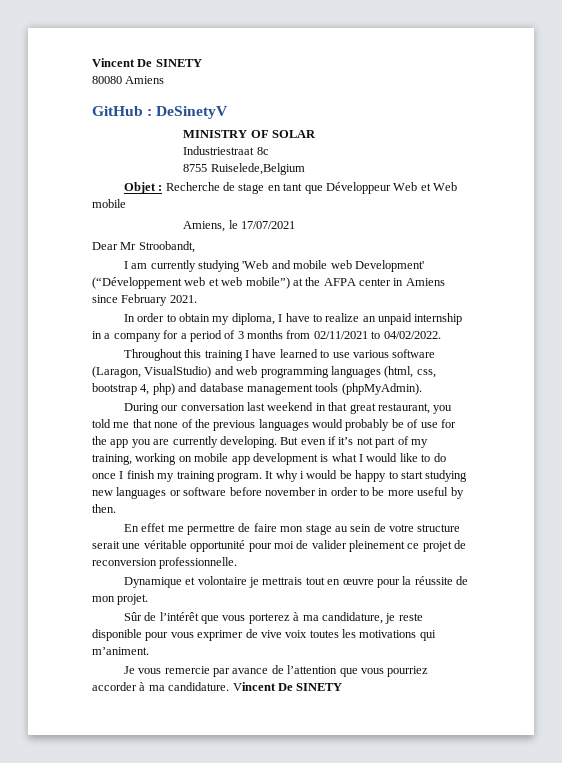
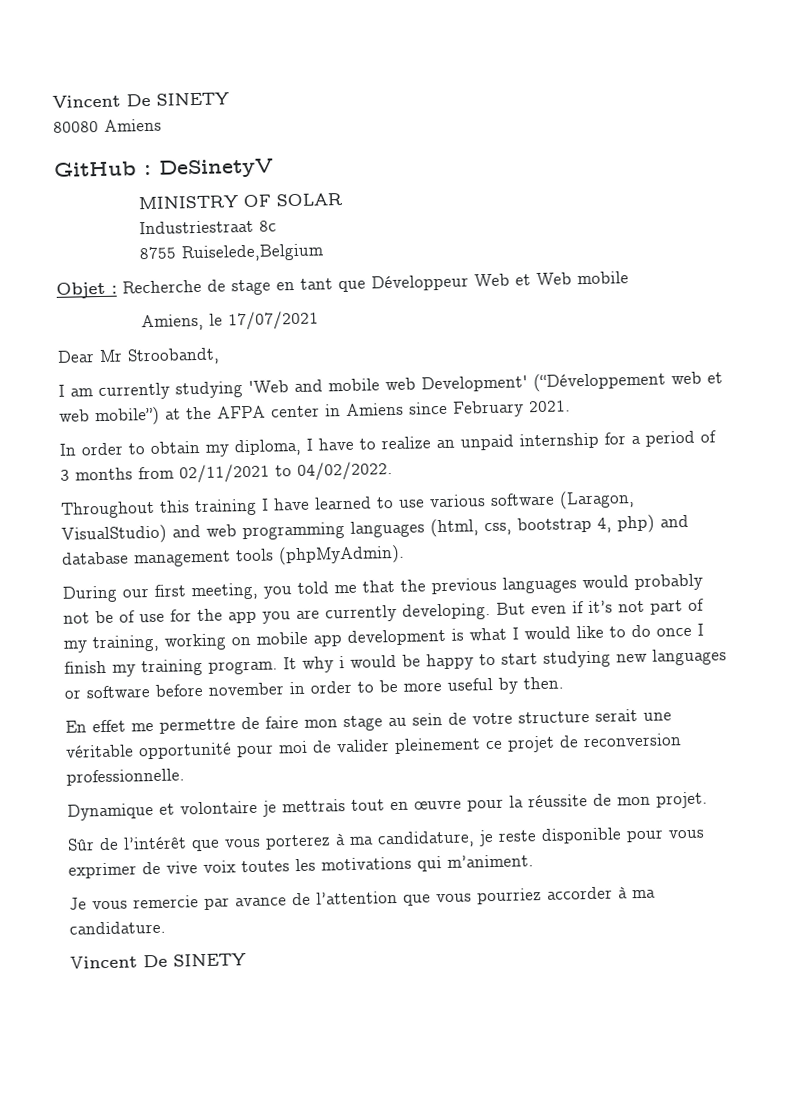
[92,331,161,342] in a company -> (599, 441) none
[180,402,430,414] conversation last weekend in that great restaurant, -> [154,582,259,601] first meeting,
[154,419,193,428] none of -> (395, 586) none
(390, 425) none -> [63,612,90,624] not
(230, 686) none -> (166, 927) //

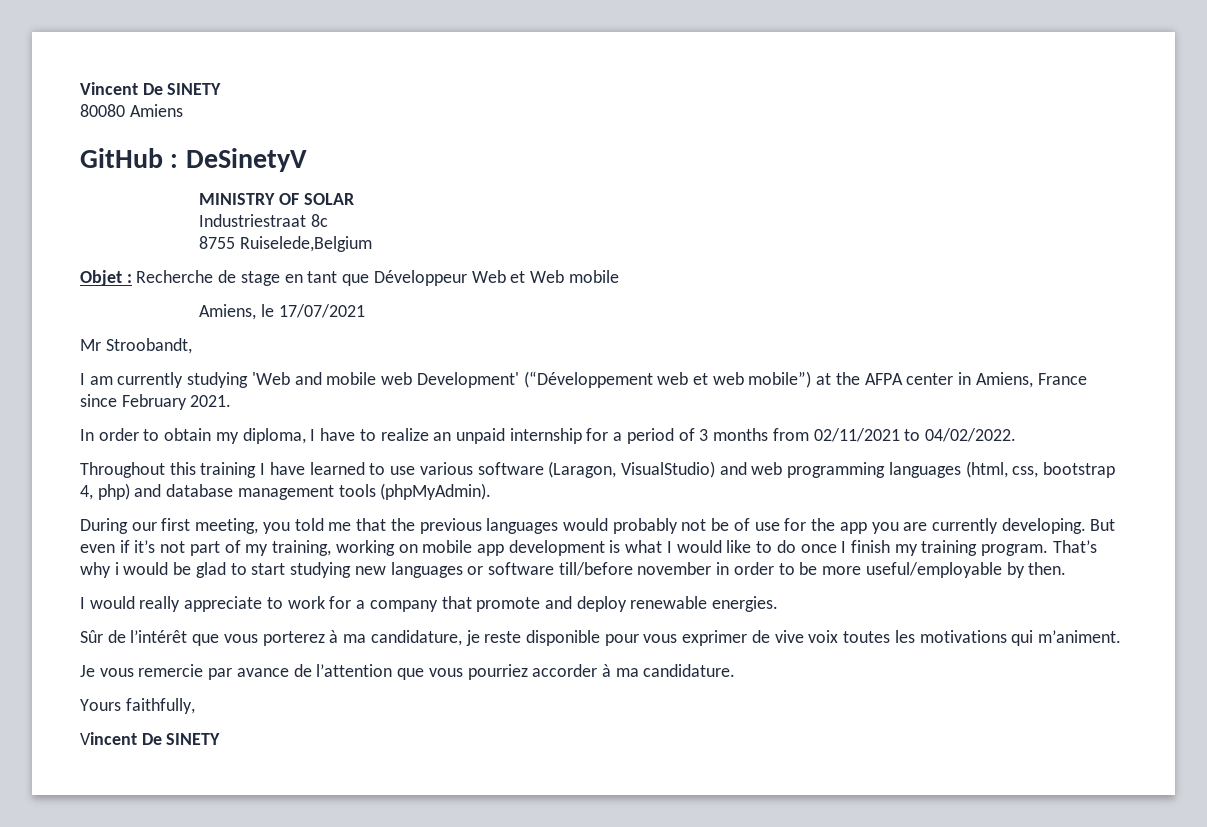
[57,350,95,363] Dear -> (365, 311) none
[346,402,404,416] Amiens -> [975,372,1087,388] Amiens, France
[283,657,297,670] It -> [1052,540,1097,553] That’s
[426,653,474,671] happy -> [195,562,226,578] glad
[155,683,204,697] before -> [558,562,633,576] till/before
[447,677,493,691] useful -> [865,562,1002,578] useful/employable
[65,709,672,734] [66,733,682,760] [66,768,185,786] [67,791,708,821] En effet me permettre de faire mon stage au sein de votre structure serait une véritable opportunité pour moi de valider pleinement ce projet de reconversion professionnelle. // Dynamique et volontaire je mettrais tout en œuvre pour la réussite de mon projet. -> [80,596,779,612] I would really appreciate to work for a company that promote and deploy renewable energies.
(166, 927) none -> [80,698,195,714] // Yours faithfully,

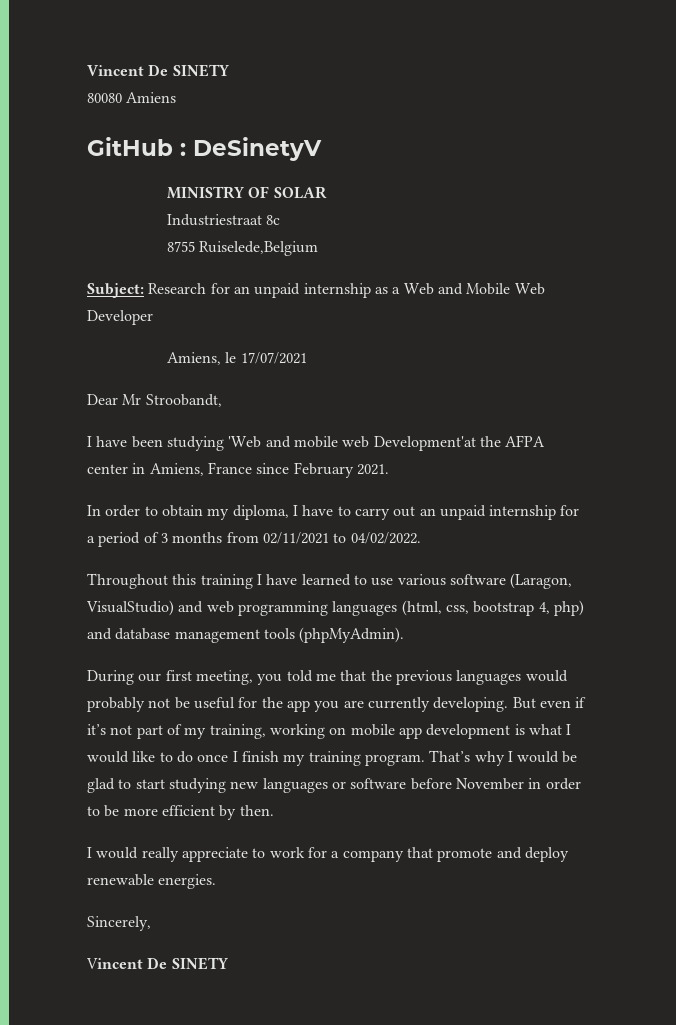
[80,270,619,286] Objet : Recherche de stage en tant que Développeur Web et Web mobile -> [87,283,545,298] [87,310,153,325] Subject: Research for an unpaid internship as a Web and Mobile Web Developer
(365, 311) none -> [87,394,118,405] Dear
[89,372,184,388] am currently -> [96,436,163,448] have been
[416,371,832,388] Development' (“Développement web et web mobile”) at -> [373,436,476,451] Development'at
[380,428,429,441] realize -> [354,506,416,520] carry out
[733,518,780,531] of use -> [193,697,235,709] useful
[114,562,119,575] i -> [507,751,513,762] I
[558,562,712,576] till/before november -> [410,778,524,790] before November
[865,562,1002,578] useful/employable -> [161,805,215,816] efficient
[80,630,1121,646] [80,664,736,680] [80,698,195,714] Sûr de l’intérêt que vous porterez à ma candidature, je reste disponible pour vous exprimer de vive voix toutes les motivations qui m’animent. // Je vous remercie par avance de l’attention que vous pourriez accorder à ma candidature. // Yours faithfully, -> [87,916,151,931] Sincerely,

